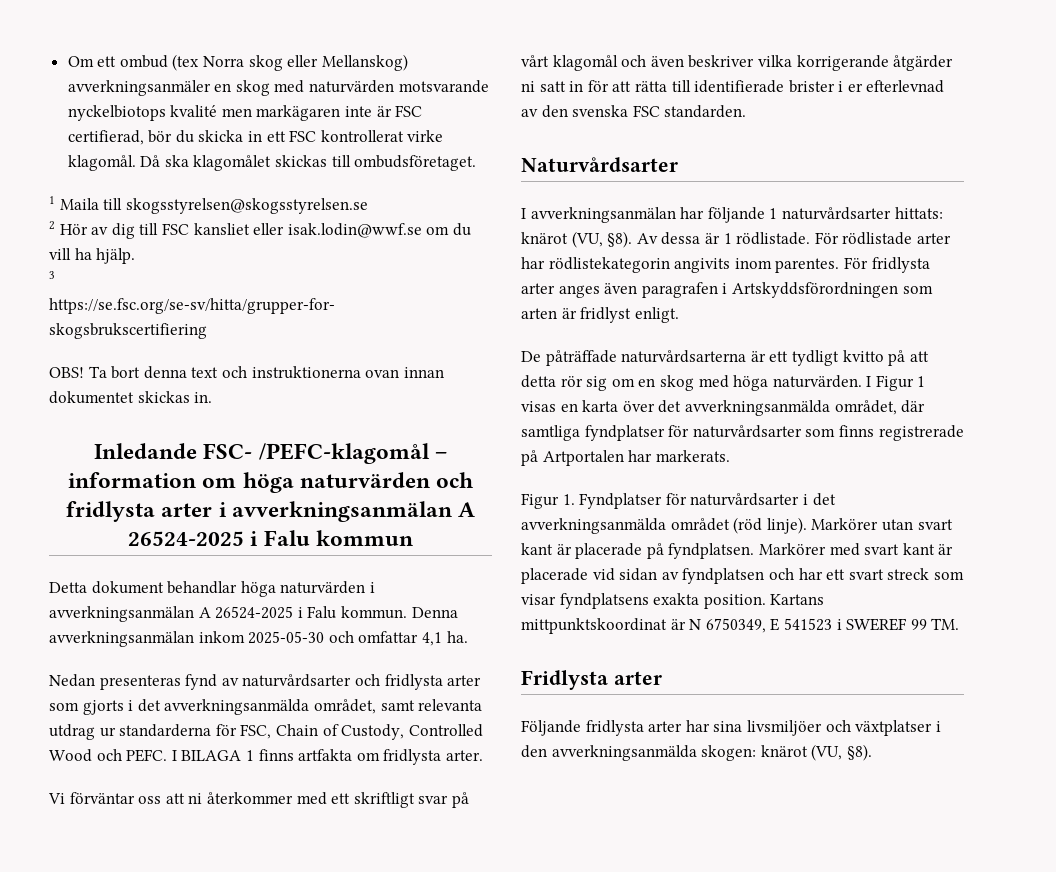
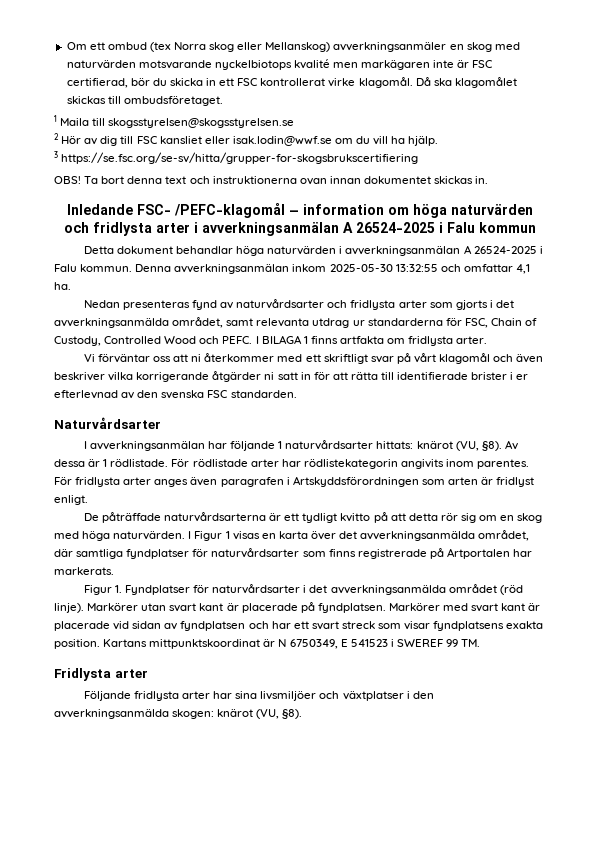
(325, 637) none -> [395,264,438,272] 13:32:55

